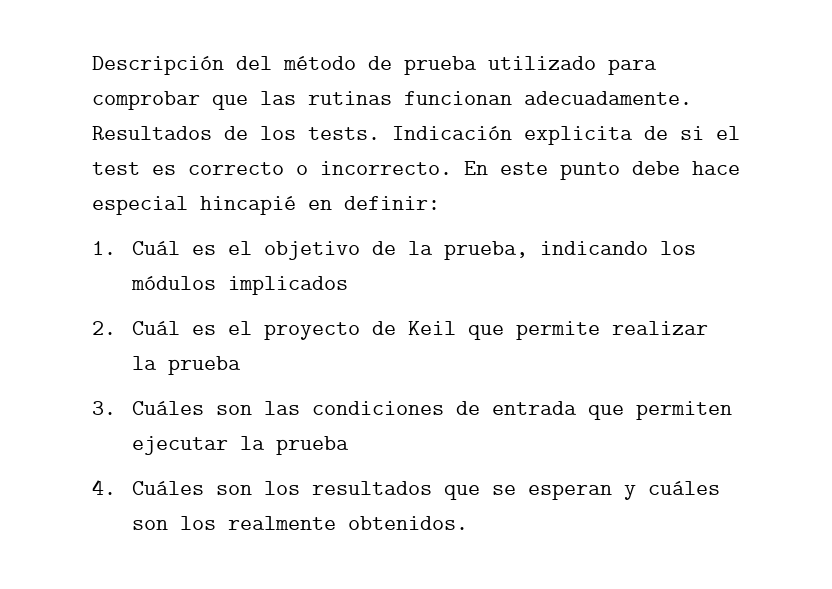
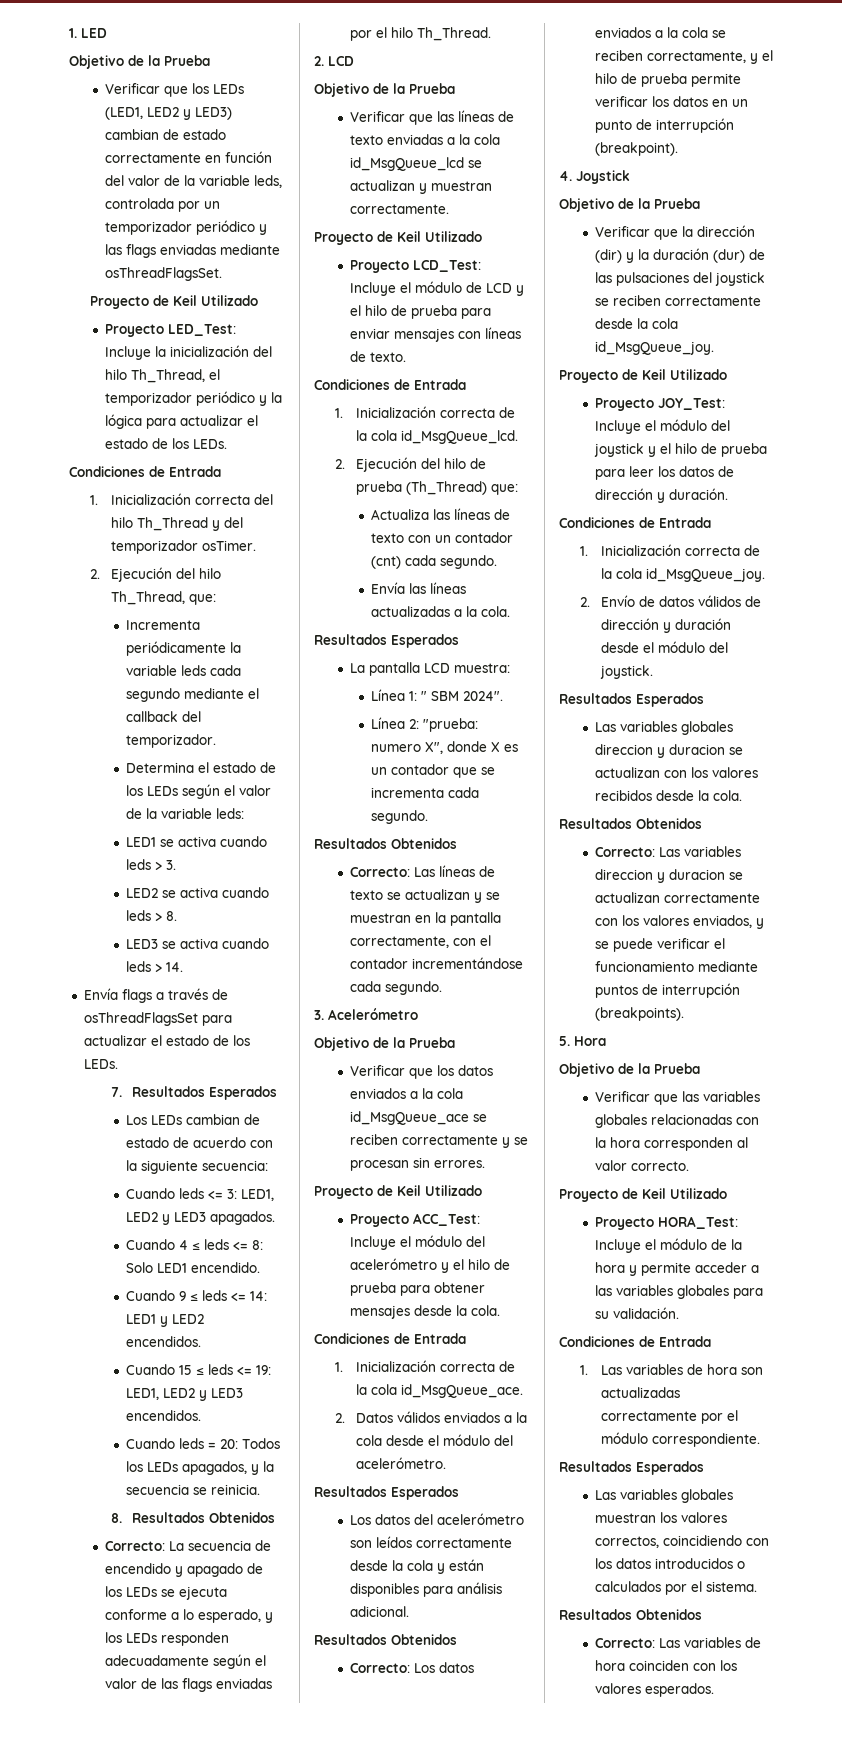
[92,56,657,75] [92,91,692,110] [92,126,740,145] [92,161,740,180] [92,196,440,215] [92,241,696,260] [130,276,348,295] [92,321,708,340] [131,356,241,375] [92,401,732,420] [131,436,349,455] [92,479,720,500] [131,516,468,530] Descripción del método de prueba utilizado para comprobar que las rutinas funcionan adecuadamente. Resultados de los tests. Indicación explicita de si el test es correcto o incorrecto. En este punto debe hace especial hincapié en definir: // 1. Cuál es el objetivo de la prueba, indicando los módulos implicados // 2. Cuál es el proyecto de Keil que permite realizar la prueba // 3. Cuáles son las condiciones de entrada que permiten ejecutar la prueba // 4. Cuáles son los resultados que se esperan y cuáles son los realmente obtenidos. -> [69,28,107,38] [69,55,210,69] [104,83,244,97] [104,107,232,120] [104,129,226,140] [104,151,272,163] [104,175,282,188] [104,198,220,212] [104,220,267,235] [104,244,280,258] [104,267,222,281] [90,295,259,309] [104,324,236,337] [104,345,272,360] [104,369,220,383] [104,391,282,406] [104,414,258,429] [104,438,227,449] [69,466,221,477] [90,493,274,505] [111,517,244,531] [111,540,257,554] [90,567,222,582] [111,591,217,605] [126,620,201,630] [126,641,242,656] [126,665,242,676] [126,688,260,702] [126,711,202,722] [126,734,217,748] [126,762,277,773] [126,784,272,799] [126,808,245,819] [126,836,268,847] [126,859,177,870] [126,887,270,898] [126,910,178,921] [126,938,270,949] [126,961,184,972] [83,988,228,1003] [83,1012,232,1026] [83,1035,250,1046] [83,1059,118,1069] [111,1086,278,1100] [126,1114,261,1125] [126,1137,274,1148] [126,1160,269,1174] [126,1188,275,1201] [126,1211,276,1225] [126,1239,264,1250] [126,1262,261,1273] [126,1290,268,1301] [126,1314,205,1327] [126,1336,202,1347] [126,1364,272,1375] [126,1388,244,1401] [126,1410,202,1421] [126,1438,281,1449] [126,1461,275,1475] [126,1484,261,1495] [111,1512,276,1523] [104,1540,271,1551] [104,1563,263,1577] [104,1586,227,1600] [104,1609,273,1623] [104,1632,229,1646] [104,1654,266,1669] [104,1678,272,1692] [349,27,491,41] [314,56,354,66] [314,83,455,97] [349,110,514,125] [349,134,500,145] [349,157,482,171] [349,180,492,194] [349,204,449,214] [314,231,482,245] [349,260,481,273] [349,281,524,296] [349,305,491,319] [349,327,521,342] [349,351,406,362] [314,379,466,390] [335,406,516,418] [356,430,519,444] [335,457,487,472] [356,481,519,495] [371,508,511,520] [371,532,514,543] [371,555,498,569] [371,582,467,594] [371,606,511,617] [314,634,459,648] [349,662,510,676] [371,689,504,701] [371,717,479,732] [371,741,519,754] [371,764,496,778] [371,787,480,798] [371,810,429,824] [314,838,457,849] [349,865,495,877] [349,889,500,903] [349,912,501,926] [349,935,491,948] [349,957,523,969] [349,981,442,995] [314,1008,418,1020] [314,1037,455,1051] [349,1065,493,1079] [349,1088,463,1099] [349,1111,487,1125] [349,1134,528,1148] [349,1157,485,1171] [314,1185,482,1199] [349,1213,480,1227] [349,1235,485,1250] [349,1258,510,1273] [349,1282,485,1296] [349,1305,500,1319] [314,1333,466,1344] [335,1360,516,1372] [356,1384,524,1398] [335,1411,528,1423] [356,1434,514,1446] [356,1457,447,1469] [314,1486,459,1500] [349,1513,524,1525] [349,1536,512,1548] [349,1559,484,1574] [349,1582,502,1597] [349,1606,409,1617] [314,1634,457,1645] [349,1662,474,1673] [594,27,726,38] [594,50,773,64] [594,73,741,87] [594,96,748,107] [594,118,734,133] [594,142,678,156] [559,170,630,184] [559,198,700,212] [594,225,755,240] [594,248,765,263] [594,272,765,286] [594,295,761,306] [594,318,678,329] [594,341,714,355] [559,369,727,383] [594,398,725,411] [594,419,730,434] [593,443,767,457] [594,466,734,480] [594,488,728,503] [559,517,711,528] [580,544,761,556] [601,568,766,582] [580,595,762,607] [601,618,732,633] [601,641,729,653] [600,665,654,679] [559,693,704,707] [594,721,733,735] [594,744,743,758] [594,767,758,778] [594,790,742,801] [559,818,702,829] [594,846,741,857] [594,869,743,883] [594,892,760,903] [594,915,764,929] [594,938,725,952] [594,961,758,972] [594,983,740,998] [594,1007,684,1021] [559,1036,606,1046] [559,1063,700,1077] [594,1091,760,1105] [594,1114,759,1128] [594,1137,748,1151] [594,1160,689,1171] [559,1188,727,1202] [594,1216,738,1230] [594,1238,742,1253] [594,1262,759,1276] [594,1285,763,1299] [594,1307,679,1319] [559,1336,711,1347] [580,1364,764,1375] [601,1387,681,1398] [601,1410,739,1424] [601,1432,761,1447] [559,1461,704,1475] [594,1489,733,1503] [594,1512,727,1523] [594,1535,769,1548] [594,1558,745,1569] [594,1581,757,1595] [559,1609,702,1620] [594,1637,761,1648] [594,1660,737,1671] [594,1683,714,1697] 1. LED // Objetivo de la Prueba // Verificar que los LEDs (LED1, LED2 y LED3) cambian de estado correctamente en función del valor de la variable leds, controlada por un temporizador periódico y las flags enviadas mediante osThreadFlagsSet. // Proyecto de Keil Utilizado // Proyecto LED_Test: Incluye la inicialización del hilo Th_Thread, el temporizador periódico y la lógica para actualizar el estado de los LEDs. // Condiciones de Entrada // 1. Inicialización correcta del hilo Th_Thread y del temporizador osTimer. // 2. Ejecución del hilo Th_Thread, que: // Incrementa periódicamente la variable leds cada segundo mediante el callback del temporizador. // Determina el estado de los LEDs según el valor de la variable leds: // LED1 se activa cuando leds > 3. // LED2 se activa cuando leds > 8. // LED3 se activa cuando leds > 14. // Envía flags a través de osThreadFlagsSet para actualizar el estado de los LEDs. // 7. Resultados Esperados // Los LEDs cambian de estado de acuerdo con la siguiente secuencia: // Cuando leds <= 3: LED1, LED2 y LED3 apagados. // Cuando 4 ≤ leds <= 8: Solo LED1 encendido. // Cuando 9 ≤ leds <= 14: LED1 y LED2 encendidos. // Cuando 15 ≤ leds <= 19: LED1, LED2 y LED3 encendidos. // Cuando leds = 20: Todos los LEDs apagados, y la secuencia se reinicia. // 8. Resultados Obtenidos // Correcto: La secuencia de encendido y apagado de los LEDs se ejecuta conforme a lo esperado, y los LEDs responden adecuadamente según el valor de las flags enviadas por el hilo Th_Thread. // 2. LCD // Objetivo de la Prueba // Verificar que las líneas de texto enviadas a la cola id_MsgQueue_lcd se actualizan y muestran correctamente. // Proyecto de Keil Utilizado // Proyecto LCD_Test: Incluye el módulo de LCD y el hilo de prueba para enviar mensajes con líneas de texto. // Condiciones de Entrada // 1. Inicialización correcta de la cola id_MsgQueue_lcd. // 2. Ejecución del hilo de prueba (Th_Thread) que: // Actualiza las líneas de texto con un contador (cnt) cada segundo. // Envía las líneas actualizadas a la cola. // Resultados Esperados // La pantalla LCD muestra: // Línea 1: " SBM 2024". // Línea 2: "prueba: numero X", donde X es un contador que se incrementa cada segundo. // Resultados Obtenidos // Correcto: Las líneas de texto se actualizan y se muestran en la pantalla correctamente, con el contador incrementándose cada segundo. // 3. Acelerómetro // Objetivo de la Prueba // Verificar que los datos enviados a la cola id_MsgQueue_ace se reciben correctamente y se procesan sin errores. // Proyecto de Keil Utilizado // Proyecto ACC_Test: Incluye el módulo del acelerómetro y el hilo de prueba para obtener mensajes desde la cola. // Condiciones de Entrada // 1. Inicialización correcta de la cola id_MsgQueue_ace. // 2. Datos válidos enviados a la cola desde el módulo del acelerómetro. // Resultados Esperados // Los datos del acelerómetro son leídos correctamente desde la cola y están disponibles para análisis adicional. // Resultados Obtenidos // Correcto: Los datos enviados a la cola se reciben correctamente, y el hilo de prueba permite verificar los datos en un punto de interrupción (breakpoint). // 4. Joystick // Objetivo de la Prueba // Verificar que la dirección (dir) y la duración (dur) de las pulsaciones del joystick se reciben correctamente desde la cola id_MsgQueue_joy. // Proyecto de Keil Utilizado // Proyecto JOY_Test: Incluye el módulo del joystick y el hilo de prueba para leer los datos de dirección y duración. // Condiciones de Entrada // 1. Inicialización correcta de la cola id_MsgQueue_joy. // 2. Envío de datos válidos de dirección y duración desde el módulo del joystick. // Resultados Esperados // Las variables globales direccion y duracion se actualizan con los valores recibidos desde la cola. // Resultados Obtenidos // Correcto: Las variables direccion y duracion se actualizan correctamente con los valores enviados, y se puede verificar el funcionamiento mediante puntos de interrupción (breakpoints). // 5. Hora // Objetivo de la Prueba // Verificar que las variables globales relacionadas con la hora corresponden al valor correcto. // Proyecto de Keil Utilizado // Proyecto HORA_Test: Incluye el módulo de la hora y permite acceder a las variables globales para su validación. // Condiciones de Entrada // 1. Las variables de hora son actualizadas correctamente por el módulo correspondiente. // Resultados Esperados // Las variables globales muestran los valores correctos, coincidiendo con los datos introducidos o calculados por el sistema. // Resultados Obtenidos // Correcto: Las variables de hora coinciden con los valores esperados.

